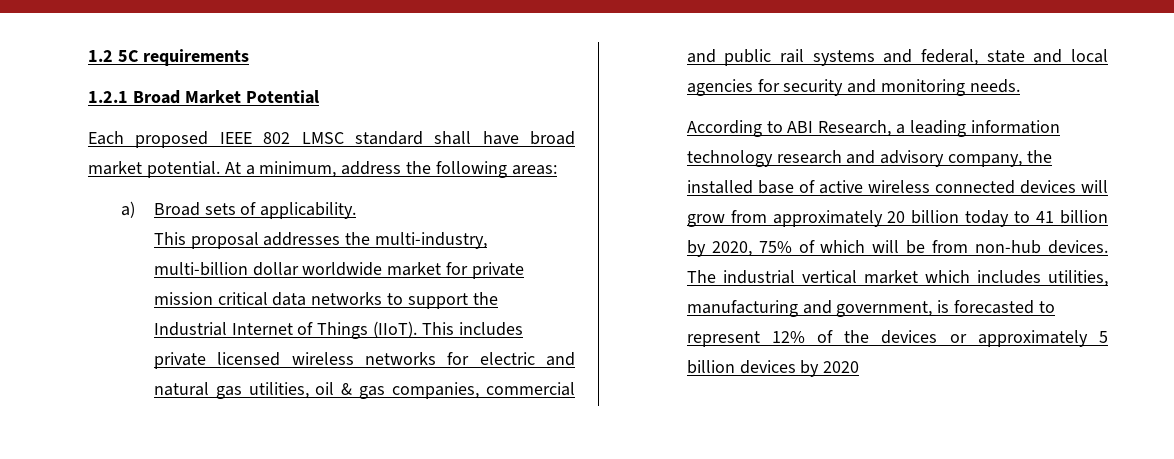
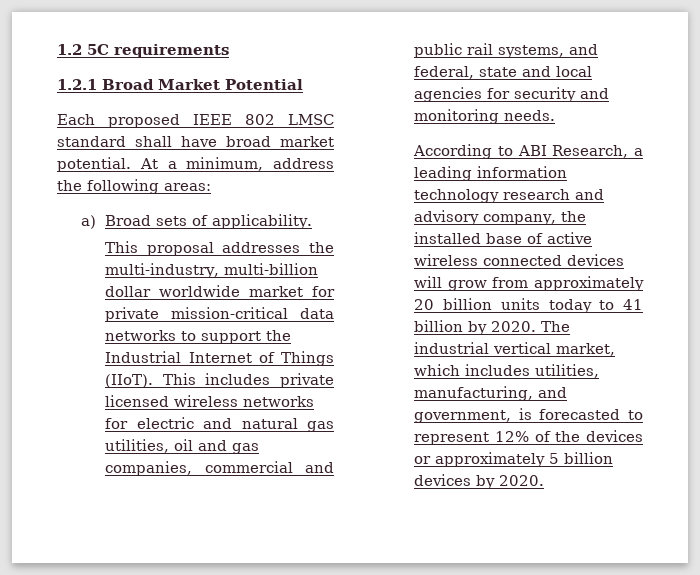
[153,292,268,306] mission critical -> [171,307,289,319] mission-critical
[341,383,353,395] & -> [198,440,228,451] and
[812,50,875,66] systems -> [498,45,565,58] systems,
(960, 217) none -> [500,298,540,310] units
[711,240,1108,257] 2020, 75% of which will be from non-hub devices. -> [491,321,537,332] 2020.
[863,270,918,284] market -> [556,343,616,356] market,
[686,300,798,317] manufacturing -> [414,386,534,401] manufacturing,
[823,361,860,373] 2020 -> [499,475,545,486] 2020.

